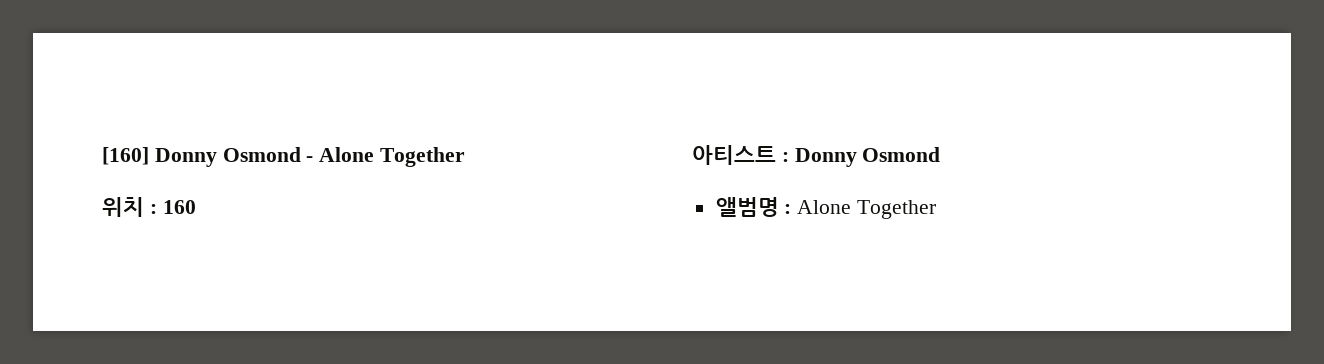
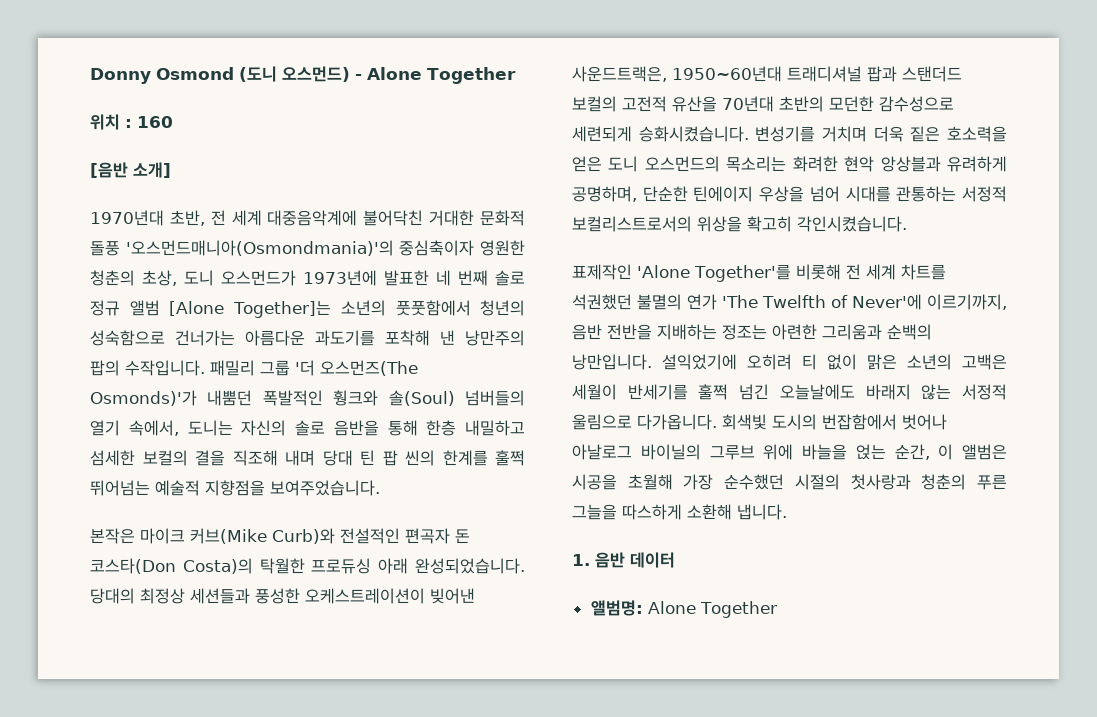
[102,147,301,167] [160] Donny Osmond -> [90,66,350,84] Donny Osmond (도니 오스먼드)
[692,145,941,167] [715,197,792,217] 아티스트 : Donny Osmond // 앨범명 : -> [90,162,171,178] [90,210,525,226] [90,240,525,256] [90,270,525,286] [90,300,525,318] [90,330,525,346] [90,360,418,376] [90,390,525,406] [90,420,525,436] [90,450,525,466] [90,480,380,496] [90,528,470,544] [90,558,525,574] [90,588,475,604] [572,66,962,82] [572,96,954,112] [572,126,1007,142] [572,156,1007,172] [572,186,1007,202] [572,216,907,232] [572,264,946,282] [572,294,1007,310] [572,324,932,340] [572,354,1007,370] [572,384,1007,400] [572,414,947,430] [572,444,1007,460] [572,474,1007,490] [572,504,787,520] [572,552,675,568] [590,600,643,616] [음반 소개] // 1970년대 초반, 전 세계 대중음악계에 불어닥친 거대한 문화적 돌풍 '오스먼드매니아(Osmondmania)'의 중심축이자 영원한 청춘의 초상, 도니 오스먼드가 1973년에 발표한 네 번째 솔로 정규 앨범 [Alone Together]는 소년의 풋풋함에서 청년의 성숙함으로 건너가는 아름다운 과도기를 포착해 낸 낭만주의 팝의 수작입니다. 패밀리 그룹 '더 오스먼즈(The Osmonds)'가 내뿜던 폭발적인 훵크와 솔(Soul) 넘버들의 열기 속에서, 도니는 자신의 솔로 음반을 통해 한층 내밀하고 섬세한 보컬의 결을 직조해 내며 당대 틴 팝 씬의 한계를 훌쩍 뛰어넘는 예술적 지향점을 보여주었습니다. // 본작은 마이크 커브(Mike Curb)와 전설적인 편곡자 돈 코스타(Don Costa)의 탁월한 프로듀싱 아래 완성되었습니다. 당대의 최정상 세션들과 풍성한 오케스트레이션이 빚어낸 사운드트랙은, 1950~60년대 트래디셔널 팝과 스탠더드 보컬의 고전적 유산을 70년대 초반의 모던한 감수성으로 세련되게 승화시켰습니다. 변성기를 거치며 더욱 짙은 호소력을 얻은 도니 오스먼드의 목소리는 화려한 현악 앙상블과 유려하게 공명하며, 단순한 틴에이지 우상을 넘어 시대를 관통하는 서정적 보컬리스트로서의 위상을 확고히 각인시켰습니다. // 표제작인 'Alone Together'를 비롯해 전 세계 차트를 석권했던 불멸의 연가 'The Twelfth of Never'에 이르기까지, 음반 전반을 지배하는 정조는 아련한 그리움과 순백의 낭만입니다. 설익었기에 오히려 티 없이 맑은 소년의 고백은 세월이 반세기를 훌쩍 넘긴 오늘날에도 바래지 않는 서정적 울림으로 다가옵니다. 회색빛 도시의 번잡함에서 벗어나 아날로그 바이닐의 그루브 위에 바늘을 얹는 순간, 이 앨범은 시공을 초월해 가장 순수했던 시절의 첫사랑과 청춘의 푸른 그늘을 따스하게 소환해 냅니다. // 1. 음반 데이터 // 앨범명:

